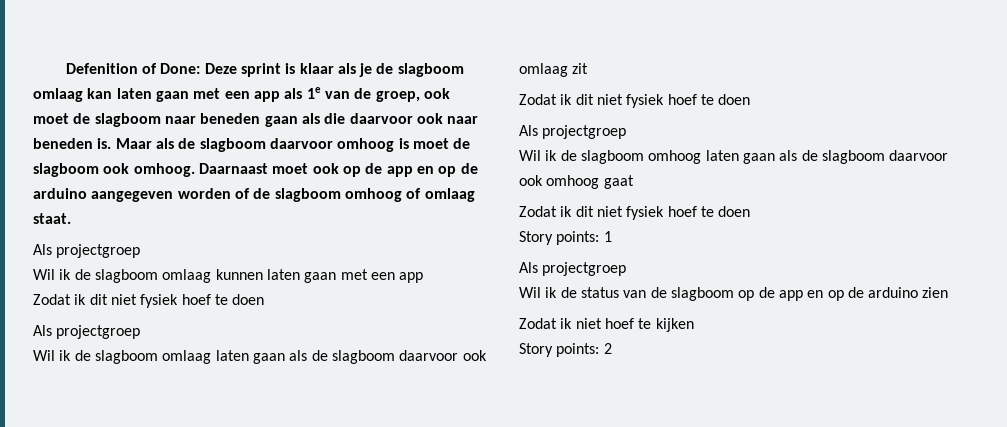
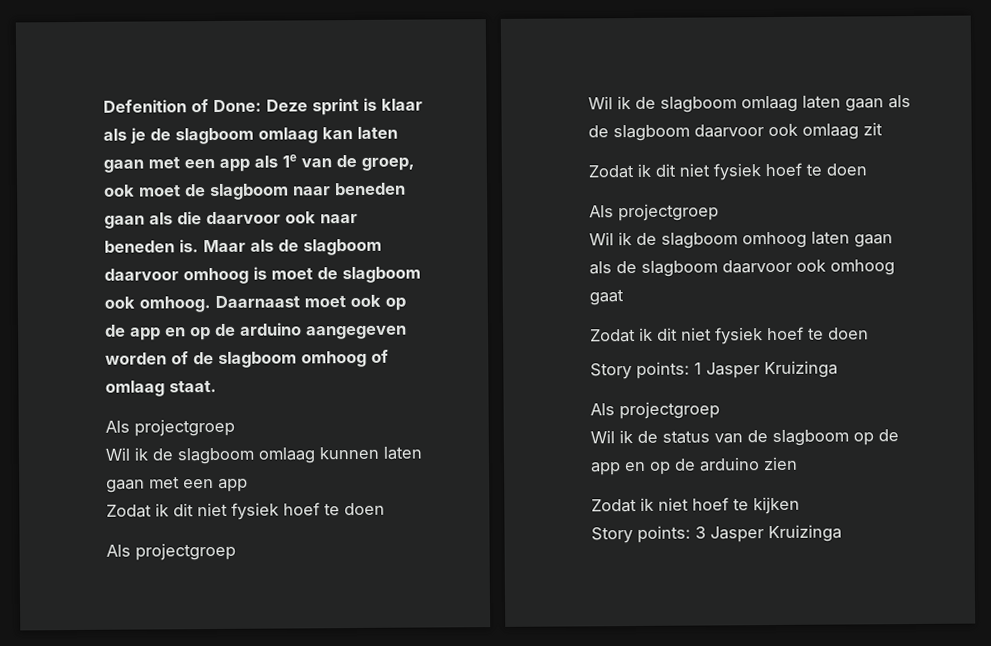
(612, 236) none -> [706,360,838,379] Jasper Kruizinga
[603,343,612,354] 2 -> [695,524,842,543] 3 Jasper Kruizinga

